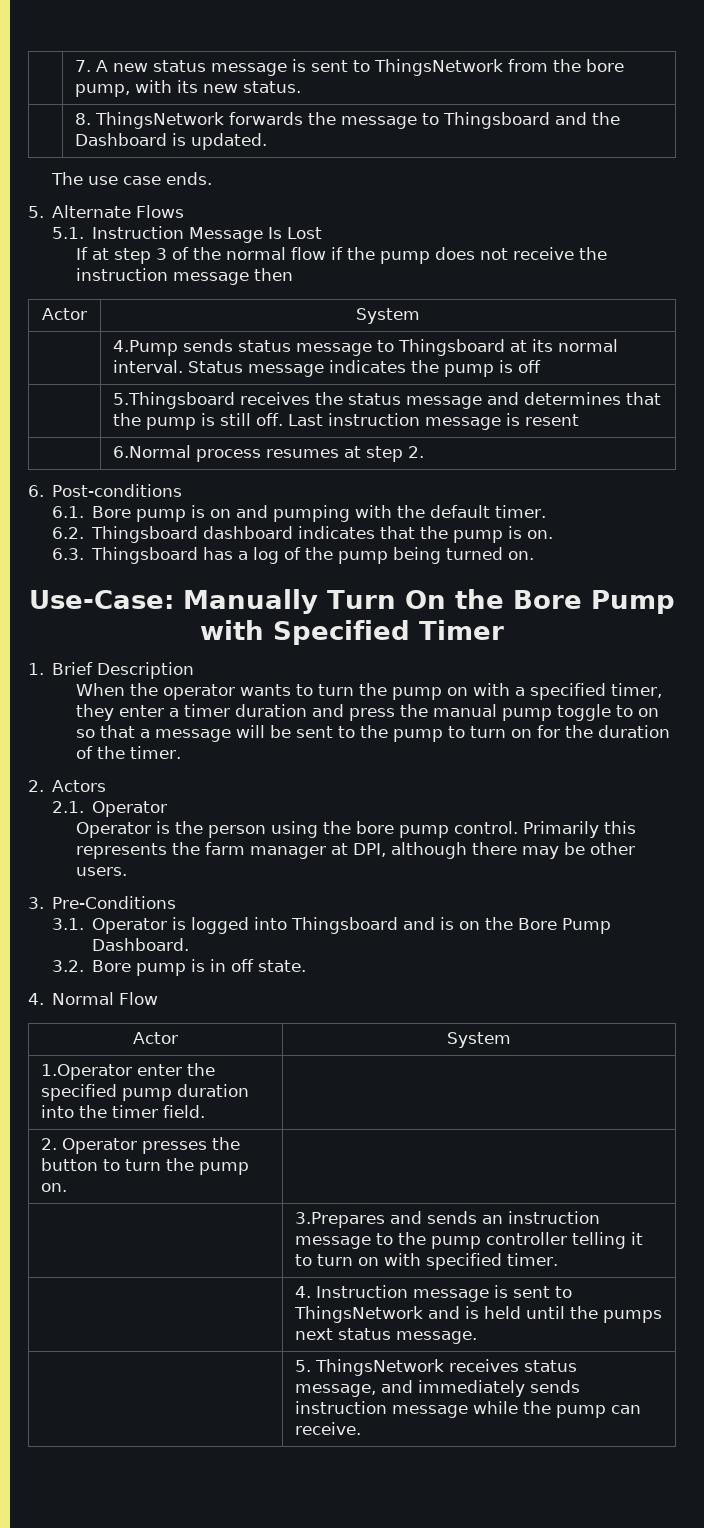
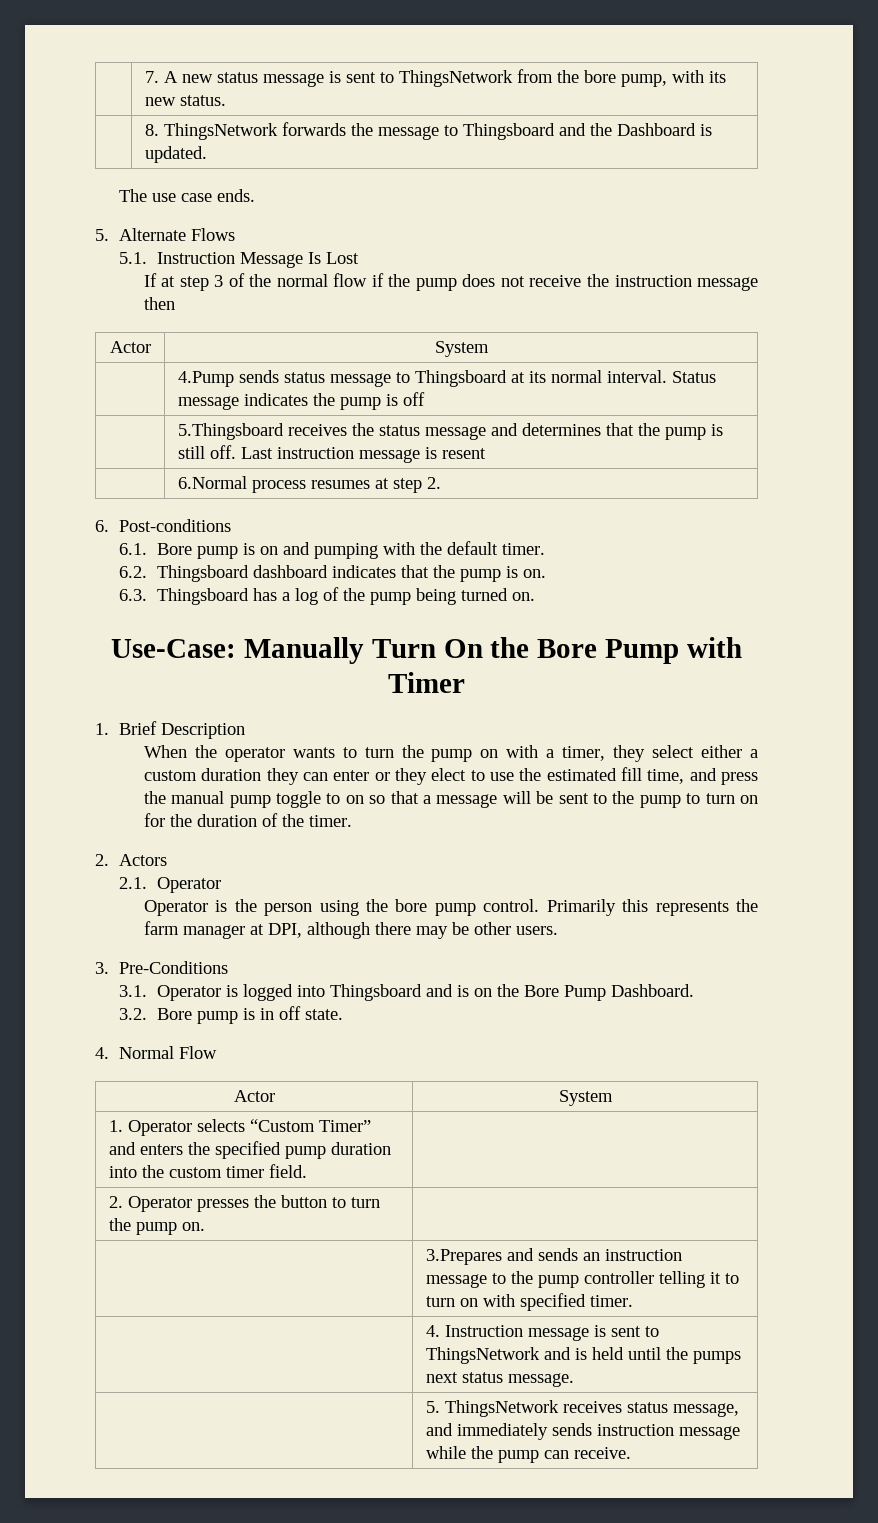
[273,620,410,645] Specified -> (742, 647) none
[529,683,606,700] specified -> (555, 753) none
[118,704,307,717] enter a timer duration -> [652,745,758,758] [143,767,685,785] select either a custom duration they can enter or they elect to use the estimated fill time,
[41,1064,183,1080] 1.Operator enter -> [108,1119,371,1136] [108,1142,183,1155] 1. Operator selects “Custom Timer” and enters
(108, 1111) none -> [168,1167,222,1178] custom

